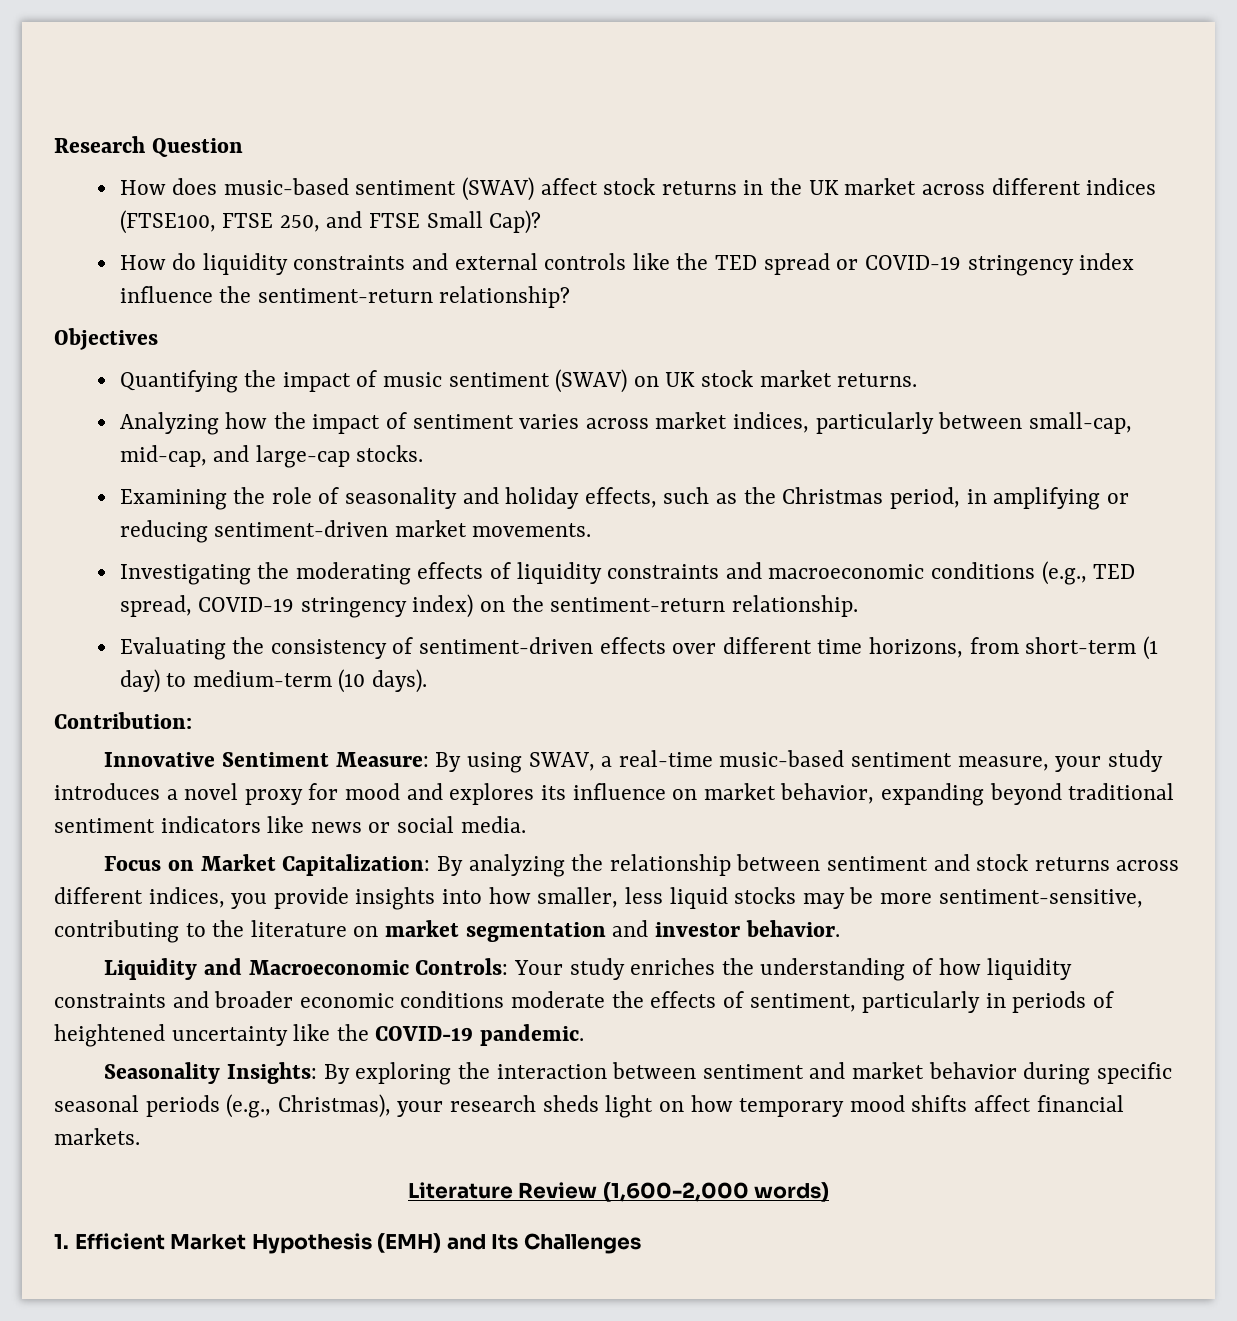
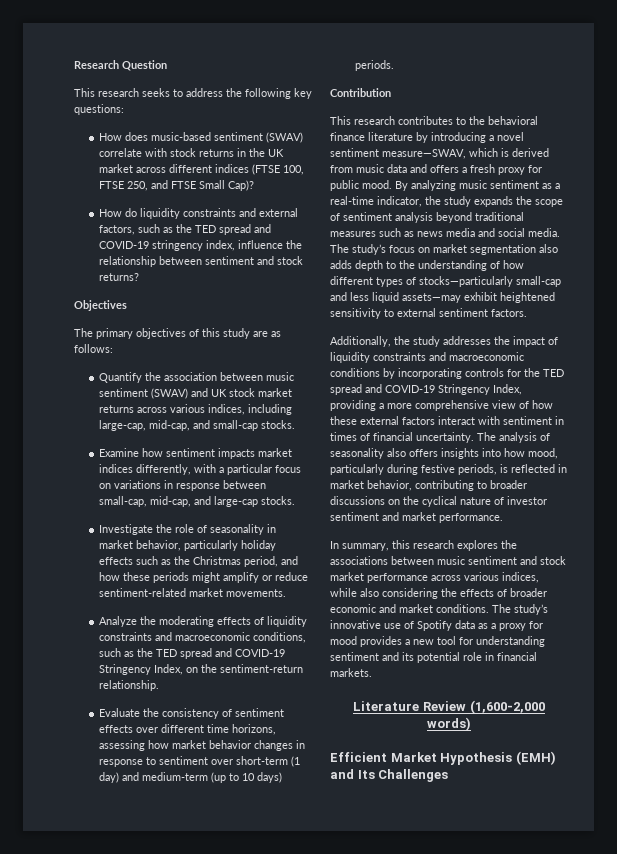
(243, 147) none -> [74,88,312,99] [74,104,124,115] // This research seeks to address the following key questions:
[540,178,598,195] affect -> [99,148,168,157] correlate with
[119,210,216,234] (FTSE100, -> [252,164,305,175] (FTSE 100,
[544,253,1135,276] controls like the TED spread or COVID-19 stringency index -> [99,224,272,235] [99,240,236,251] factors, such as the TED spread and COVID-19 stringency index,
[257,286,571,308] [54,328,158,350] [119,370,378,393] sentiment-return relationship? // Objectives // Quantifying the impact of -> [99,256,304,267] [99,273,140,281] [74,300,127,311] [74,328,281,339] [74,344,113,353] [99,372,264,383] relationship between sentiment and stock returns? // Objectives // The primary objectives of this study are as follows: // Quantify the association between
[633,376,659,387] on -> [191,388,209,397] and
[837,373,918,387] [119,412,934,435] returns. // Analyzing how the impact of sentiment varies across market indices, particularly -> [99,404,293,415] [99,420,296,431] [99,448,293,459] [99,464,302,475] [99,480,221,491] returns across various indices, including large-cap, mid-cap, and small-cap stocks. // Examine how sentiment impacts market indices differently, with a particular focus on variations in response
[119,489,227,510] Examining -> [99,524,154,535] Investigate
[462,487,657,509] and holiday effects, -> [267,524,277,533] [99,540,277,551] [99,557,134,565] in market behavior, particularly holiday effects
[966,487,1129,510] [119,520,389,543] in amplifying or reducing sentiment-driven -> [281,556,299,565] [99,572,309,583] [99,588,187,597] and how these periods might amplify or reduce sentiment-related
[119,564,251,585] Investigating -> [99,616,138,627] Analyze
[931,561,1136,585] [119,594,474,618] conditions (e.g., TED spread, COVID-19 stringency index) -> [253,632,307,643] [99,648,286,659] [99,664,184,675] conditions, such as the TED spread and COVID-19 Stringency Index,
[119,637,226,660] Evaluating -> [99,708,141,717] Evaluate
[419,637,594,654] sentiment-driven -> [235,708,285,717] sentiment
[969,636,1158,660] [119,669,428,693] [54,712,192,729] [104,750,1163,773] [54,783,1175,806] [54,816,526,833] [104,854,1180,877] [54,887,1143,910] [54,920,840,943] [104,958,1073,981] [54,991,1114,1013] [54,1024,585,1047] [104,1062,1172,1085] [54,1094,1031,1118] from short-term (1 day) to medium-term (10 days). // Contribution: // Innovative Sentiment Measure: By using SWAV, a real-time music-based sentiment measure, your study introduces a novel proxy for mood and explores its influence on market behavior, expanding beyond traditional sentiment indicators like news or social media. // Focus on Market Capitalization: By analyzing the relationship between sentiment and stock returns across different indices, you provide insights into how smaller, less liquid stocks may be more sentiment-sensitive, contributing to the literature on market segmentation and investor behavior. // Liquidity and Macroeconomic Controls: Your study enriches the understanding of how liquidity constraints and broader economic conditions moderate the effects of sentiment, particularly in periods of heightened uncertainty like the COVID-19 pandemic. // Seasonality Insights: By exploring the interaction between sentiment and market behavior during specific seasonal periods (e.g., Christmas), your research sheds light on how temporary mood shifts affect -> [99,740,306,751] [99,756,301,767] [99,772,283,783] [355,60,395,71] [330,88,391,97] [330,116,538,125] [330,132,524,143] [330,148,549,159] [330,164,542,175] [330,180,560,191] [330,196,563,207] [330,212,524,223] [330,228,560,237] [330,244,558,255] [330,260,524,271] [330,276,561,287] [330,292,555,303] [330,308,527,319] [330,336,558,347] [330,352,524,363] [330,368,564,379] [330,384,522,395] [330,400,553,411] [330,416,564,425] [330,432,550,443] [330,448,558,459] [330,464,567,475] [330,480,527,491] [330,496,547,507] [330,512,503,523] [330,540,517,551] [330,556,566,565] [330,572,539,583] [330,588,547,599] [330,604,548,615] [330,620,543,631] [330,636,545,647] [330,652,494,663] assessing how market behavior changes in response to sentiment over short-term (1 day) and medium-term (up to 10 days) periods. // Contribution // This research contributes to the behavioral finance literature by introducing a novel sentiment measure—SWAV, which is derived from music data and offers a fresh proxy for public mood. By analyzing music sentiment as a real-time indicator, the study expands the scope of sentiment analysis beyond traditional measures such as news media and social media. The study’s focus on market segmentation also adds depth to the understanding of how different types of stocks—particularly small-cap and less liquid assets—may exhibit heightened sensitivity to external sentiment factors. // Additionally, the study addresses the impact of liquidity constraints and macroeconomic conditions by incorporating controls for the TED spread and COVID-19 Stringency Index, providing a more comprehensive view of how these external factors interact with sentiment in times of financial uncertainty. The analysis of seasonality also offers insights into how mood, particularly during festive periods, is reflected in market behavior, contributing to broader discussions on the cyclical nature of investor sentiment and market performance. // In summary, this research explores the associations between music sentiment and stock market performance across various indices, while also considering the effects of broader economic and market conditions. The study’s innovative use of Spotify data as a proxy for mood provides a new tool for understanding sentiment and its potential role in
[54,1234,69,1249] 1. -> (471, 724) none

